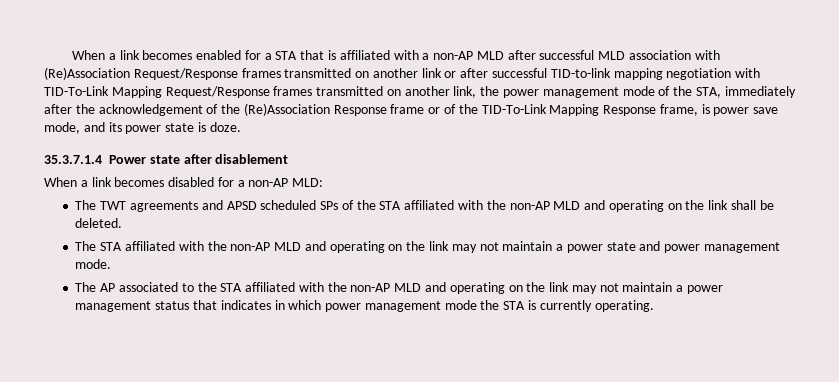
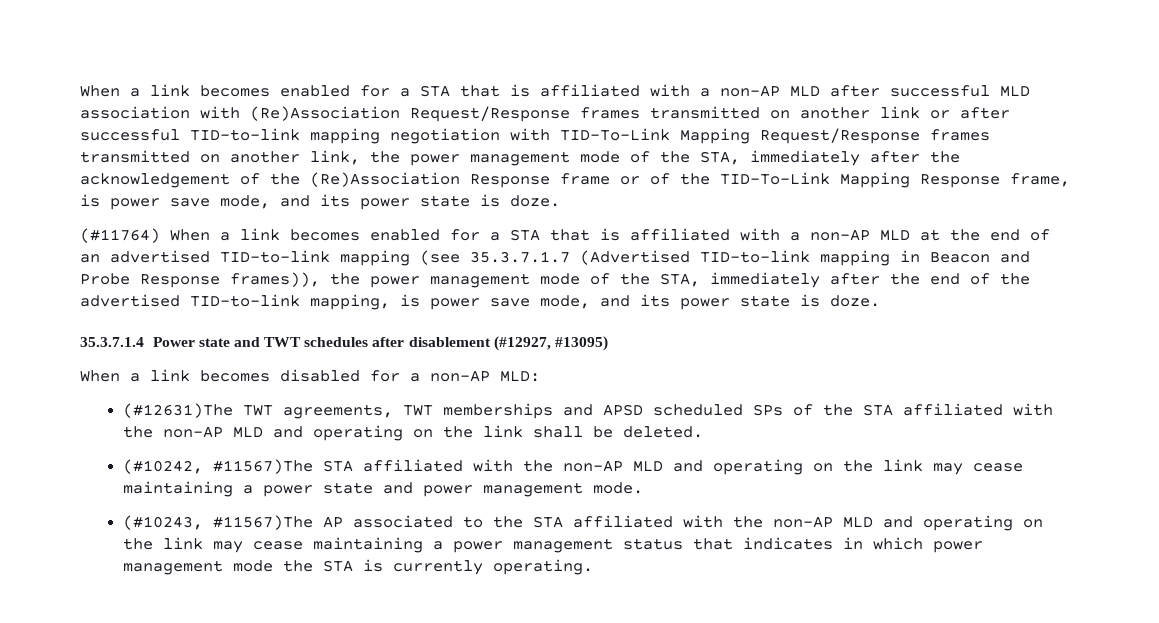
(241, 127) none -> [80,228,1050,243] [80,250,1030,266] [80,272,1030,288] [80,294,880,310] // (#11764) When a link becomes enabled for a STA that is affiliated with a non-AP MLD at the end of an advertised TID-to-link mapping (see 35.3.7.1.7 (Advertised TID-to-link mapping in Beacon and Probe Response frames)), the power management mode of the STA, immediately after the end of the advertised TID-to-link mapping, is power save mode, and its power state is doze.
(180, 159) none -> [233,337,369,347] and TWT schedules
(289, 159) none -> [493,336,608,351] (#12927, #13095)
[75,200,198,212] The TWT agreements -> [123,403,554,419] (#12631)The TWT agreements, TWT memberships
[75,241,97,251] The -> [123,459,314,474] (#10242, #11567)The
[479,241,553,251] not maintain -> [973,463,1024,472] [123,481,234,497] cease maintaining
[75,282,97,292] The -> [123,515,314,530] (#10243, #11567)The
[599,282,673,292] not maintain -> [253,537,424,553] cease maintaining

